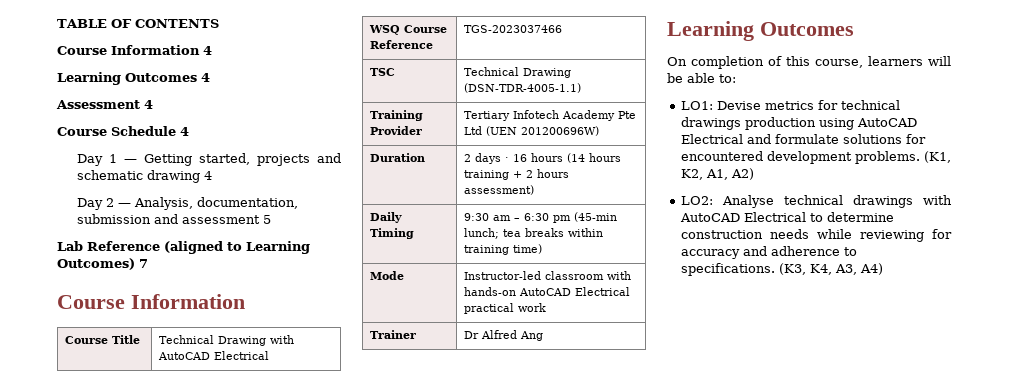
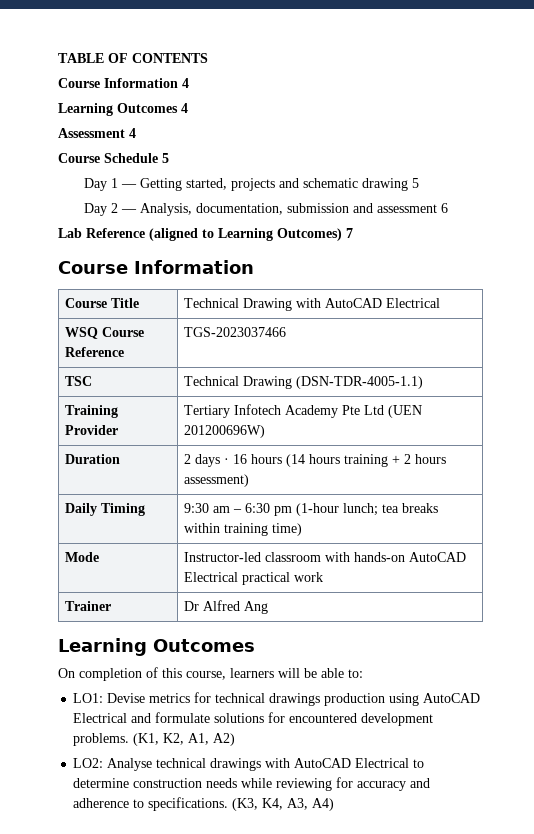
[180,127,189,136] 4 -> [162,153,169,163] 5
[204,171,213,180] 4 -> [411,178,419,188] 5
[263,215,272,224] 5 -> [440,203,448,213] 6
[574,212,618,222] (45-min -> [296,503,340,516] (1-hour

